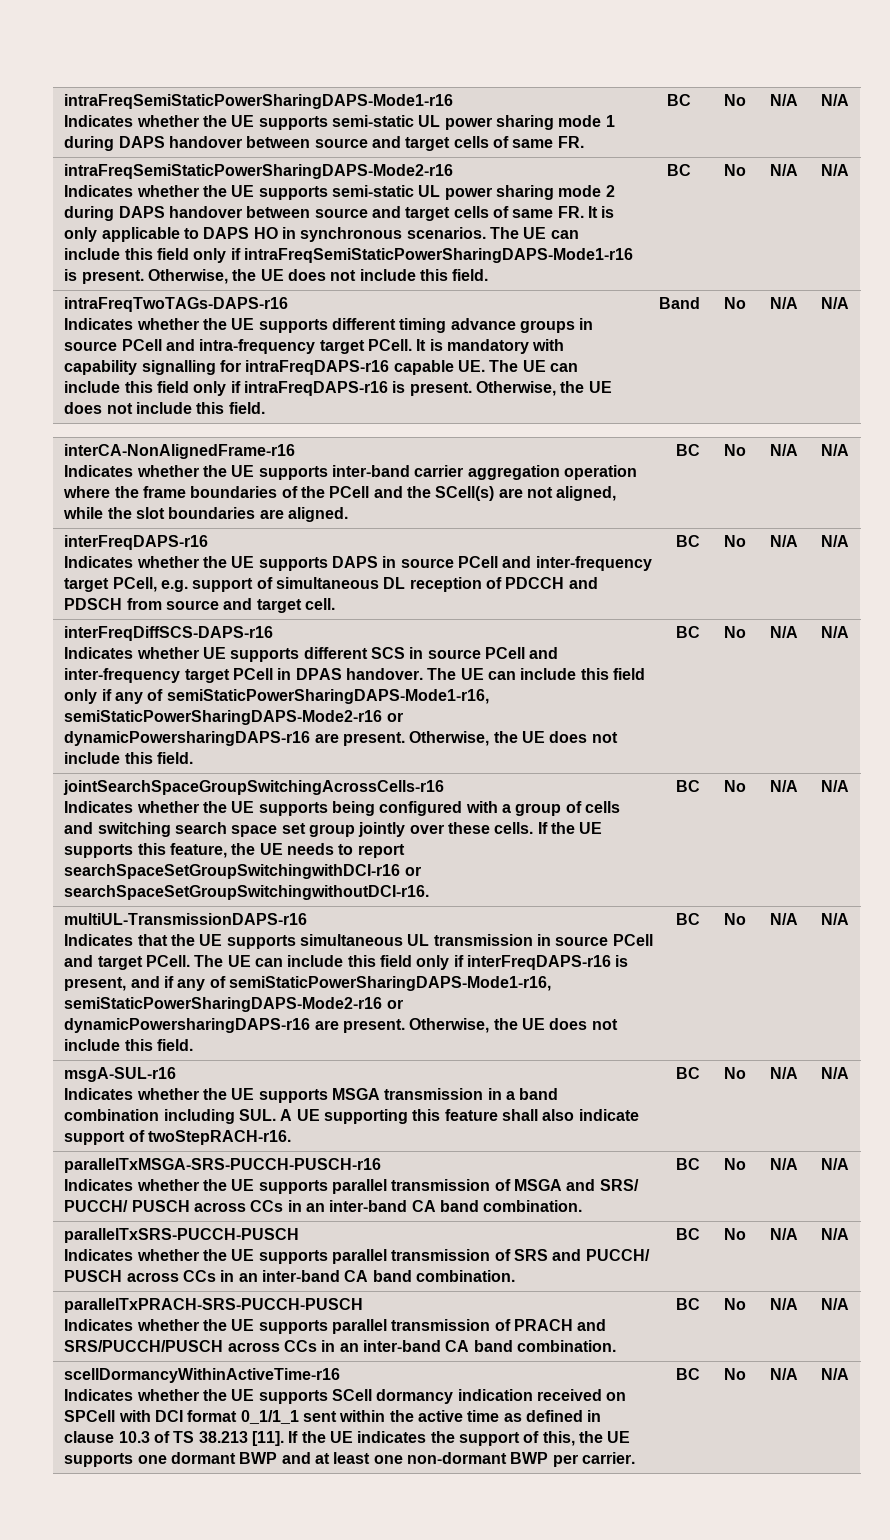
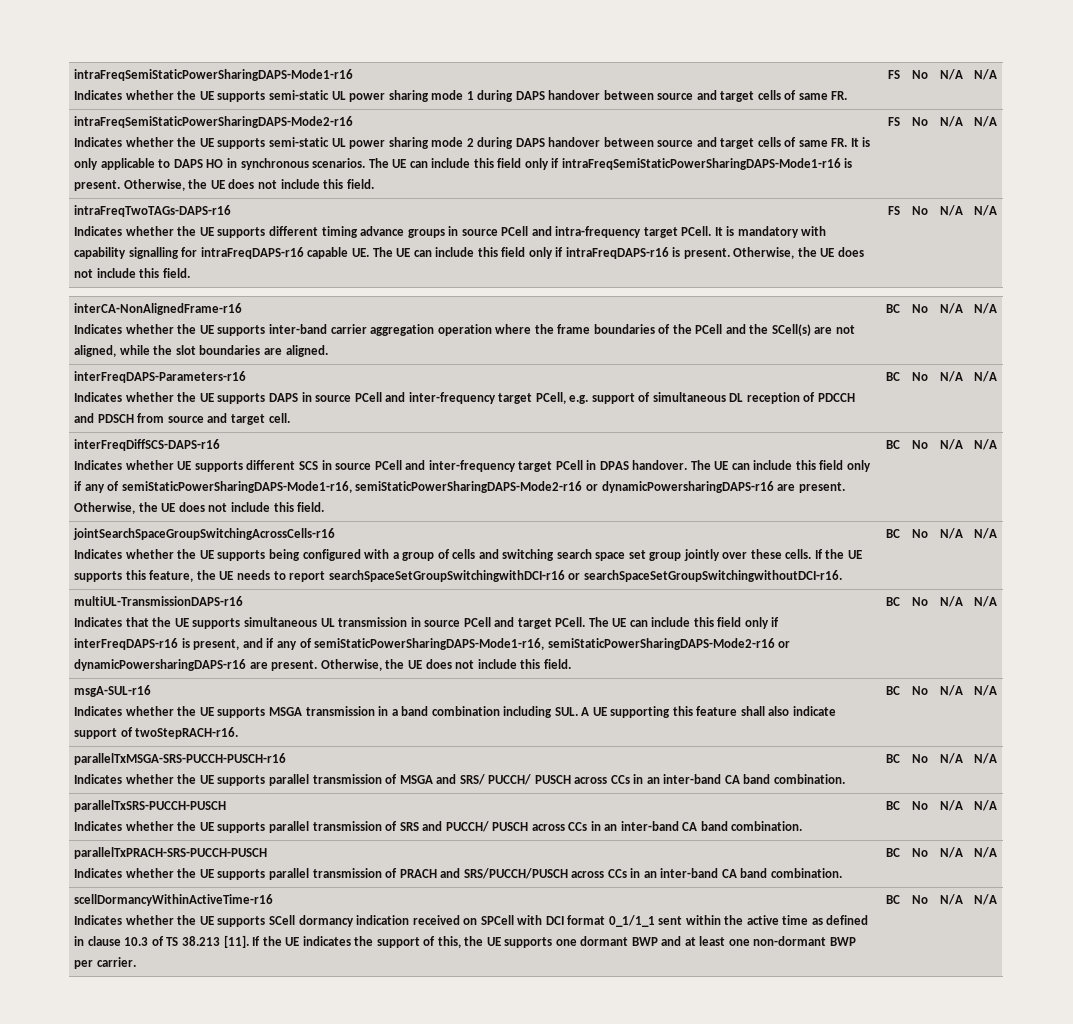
[667,94,691,106] BC -> [887,70,900,79] FS
[667,164,691,176] BC -> [887,117,900,126] FS
[658,297,700,309] Band -> [887,206,900,215] FS
[64,535,209,550] interFreqDAPS-r16 -> [74,371,247,383] interFreqDAPS-Parameters-r16

